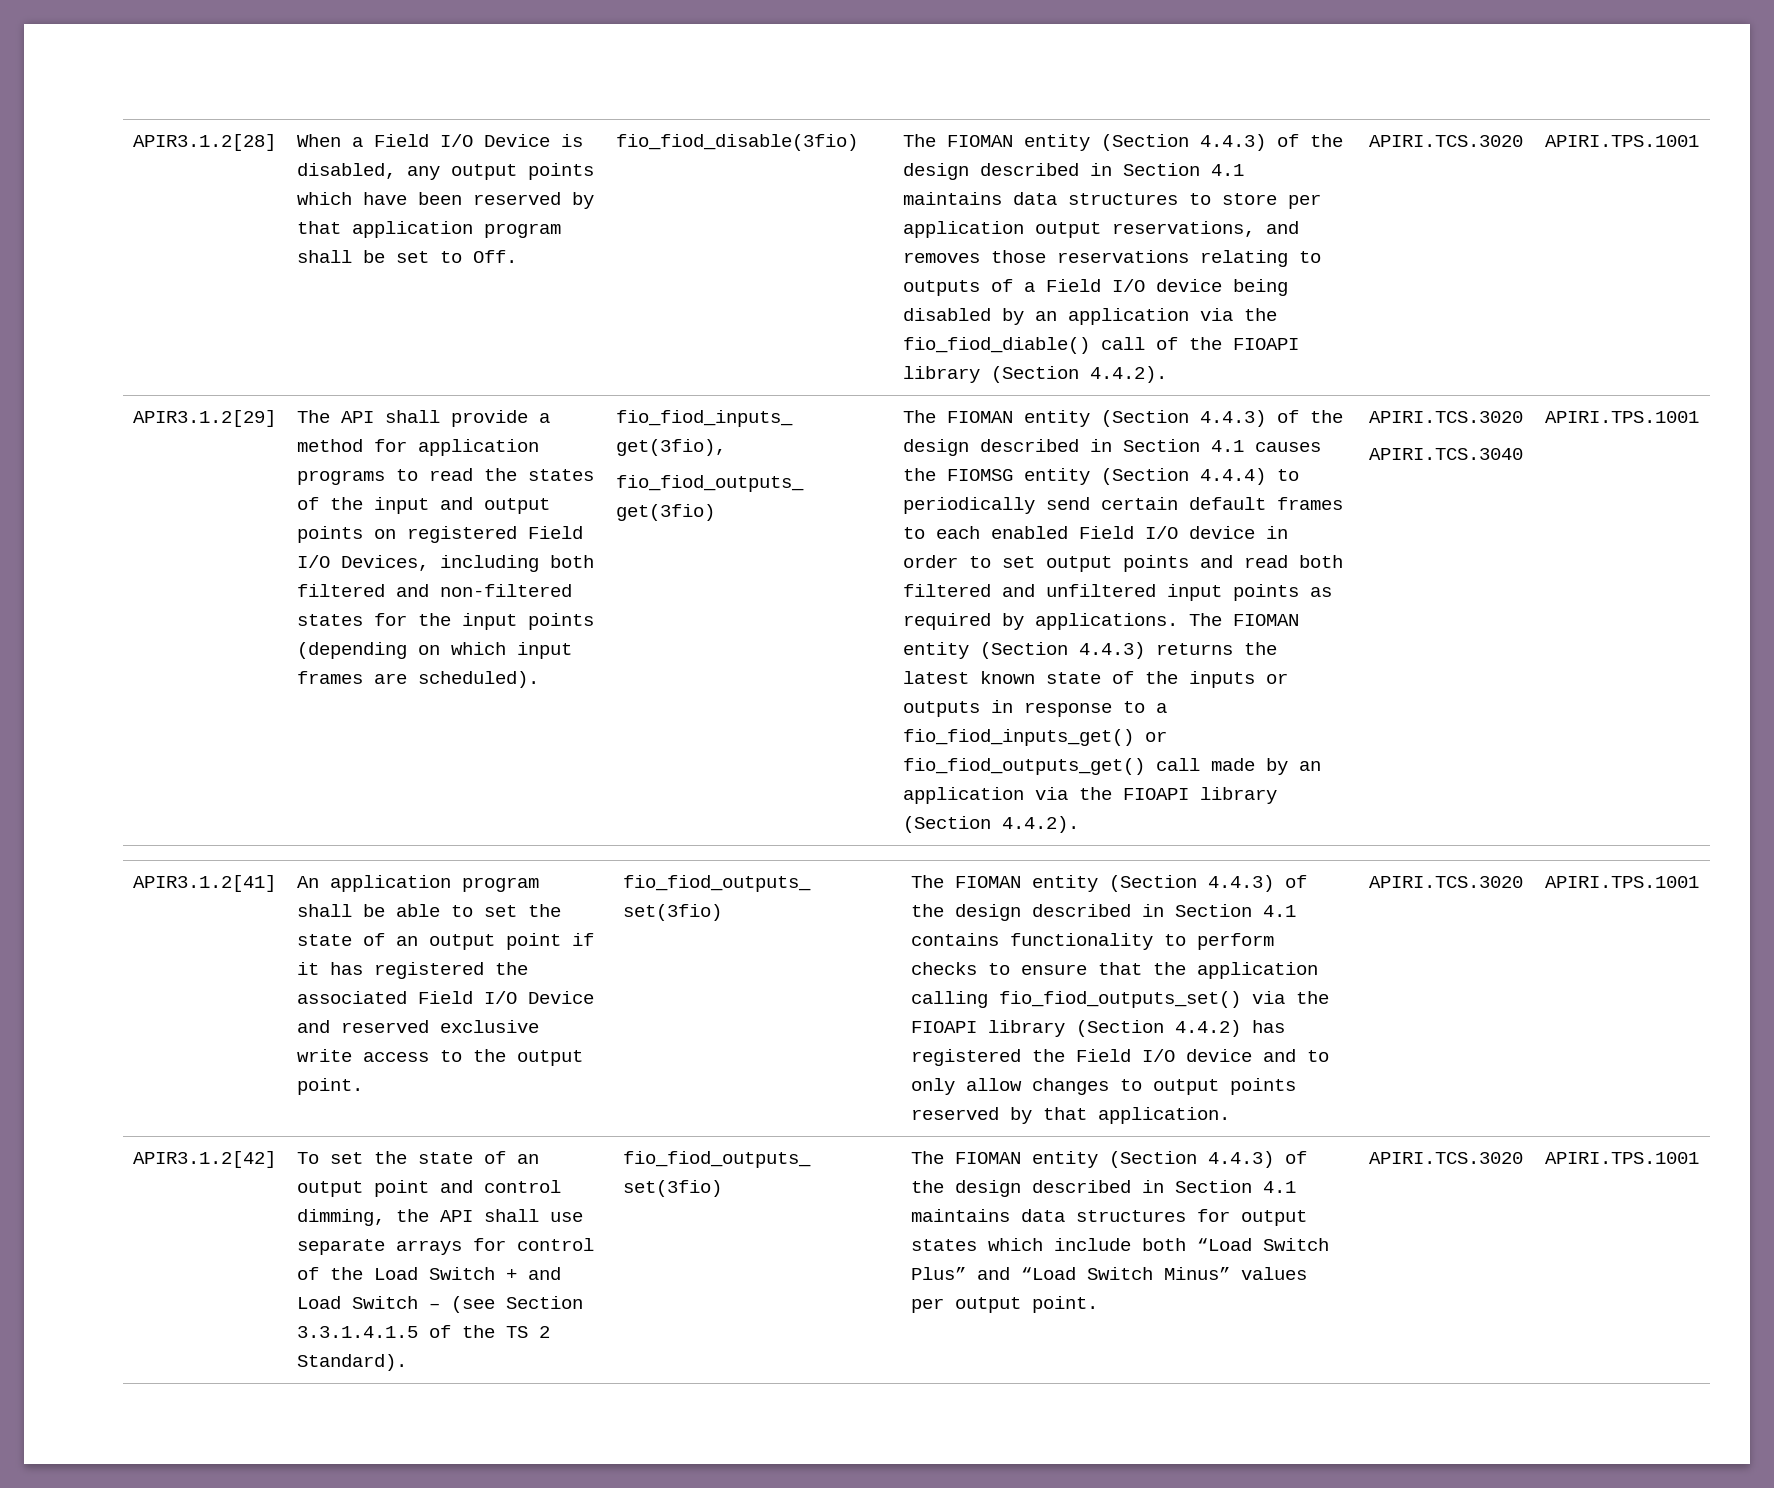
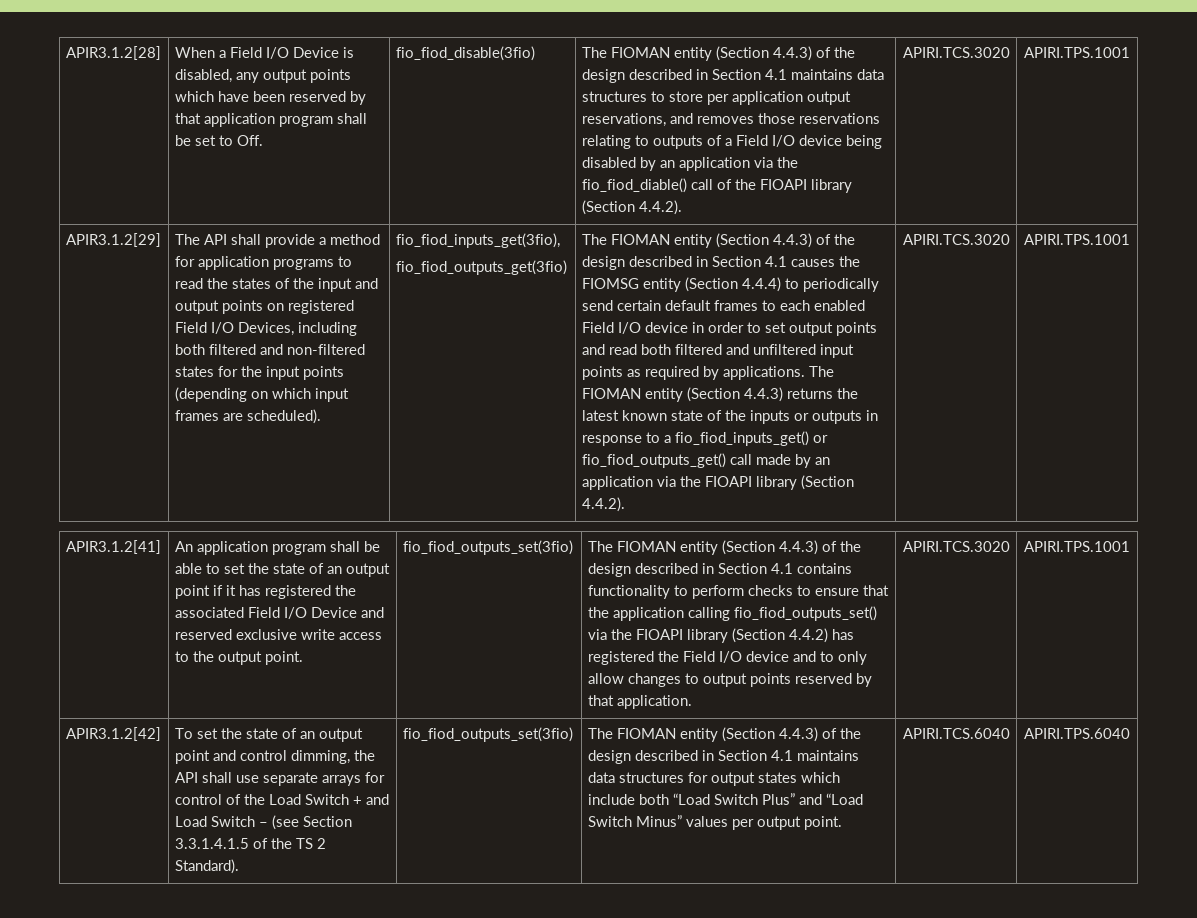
[1369,448,1523,460] // APIRI.TCS.3040 -> (1010, 239) none
[1369,1152,1523,1164] [1544,1152,1699,1164] APIRI.TCS.3020 | APIRI.TPS.1001 -> [902,728,1010,739] [1024,728,1130,739] APIRI.TCS.6040 | APIRI.TPS.6040

